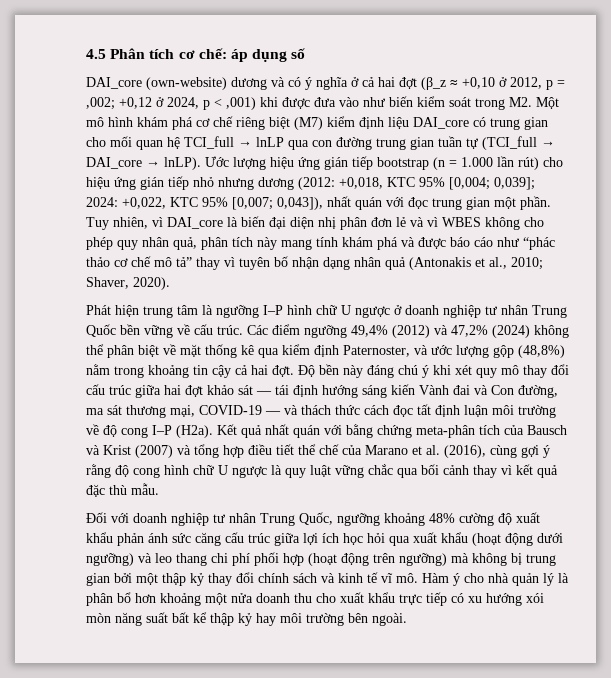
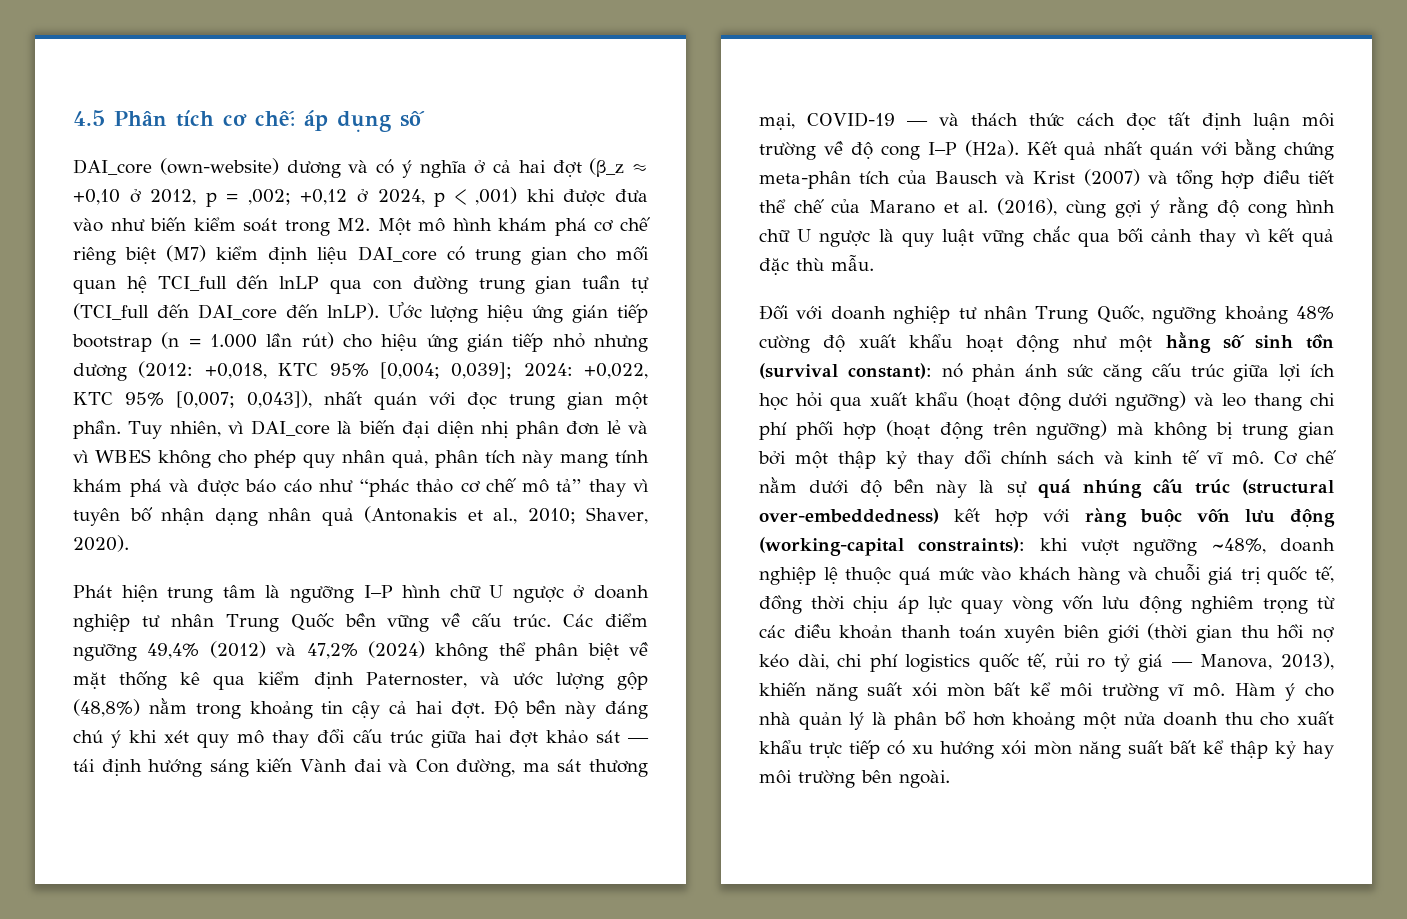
[238,141,252,147] → -> [236,275,269,289] đến
[541,141,555,147] [86,157,160,169] → DAI_core → -> [156,304,318,320] đến DAI_core đến
(113, 537) none -> [965,332,1334,353] [759,363,963,379] hoạt động như một hằng số sinh tồn (survival constant): nó
(418, 578) none -> [1274,450,1336,465] [759,477,1334,498] [759,508,1335,527] [759,537,1335,556] [759,564,1334,585] [759,595,1335,614] [759,623,1334,643] [759,652,1334,672] [759,682,1225,701] Cơ chế nằm dưới độ bền này là sự quá nhúng cấu trúc (structural over-embeddedness) kết hợp với ràng buộc vốn lưu động (working-capital constraints): khi vượt ngưỡng ~48%, doanh nghiệp lệ thuộc quá mức vào khách hàng và chuỗi giá trị quốc tế, đồng thời chịu áp lực quay vòng vốn lưu động nghiêm trọng từ các điều khoản thanh toán xuyên biên giới (thời gian thu hồi nợ kéo dài, chi phí logistics quốc tế, rủi ro tỷ giá — Manova, 2013), khiến năng suất xói mòn bất kể môi trường vĩ mô.

